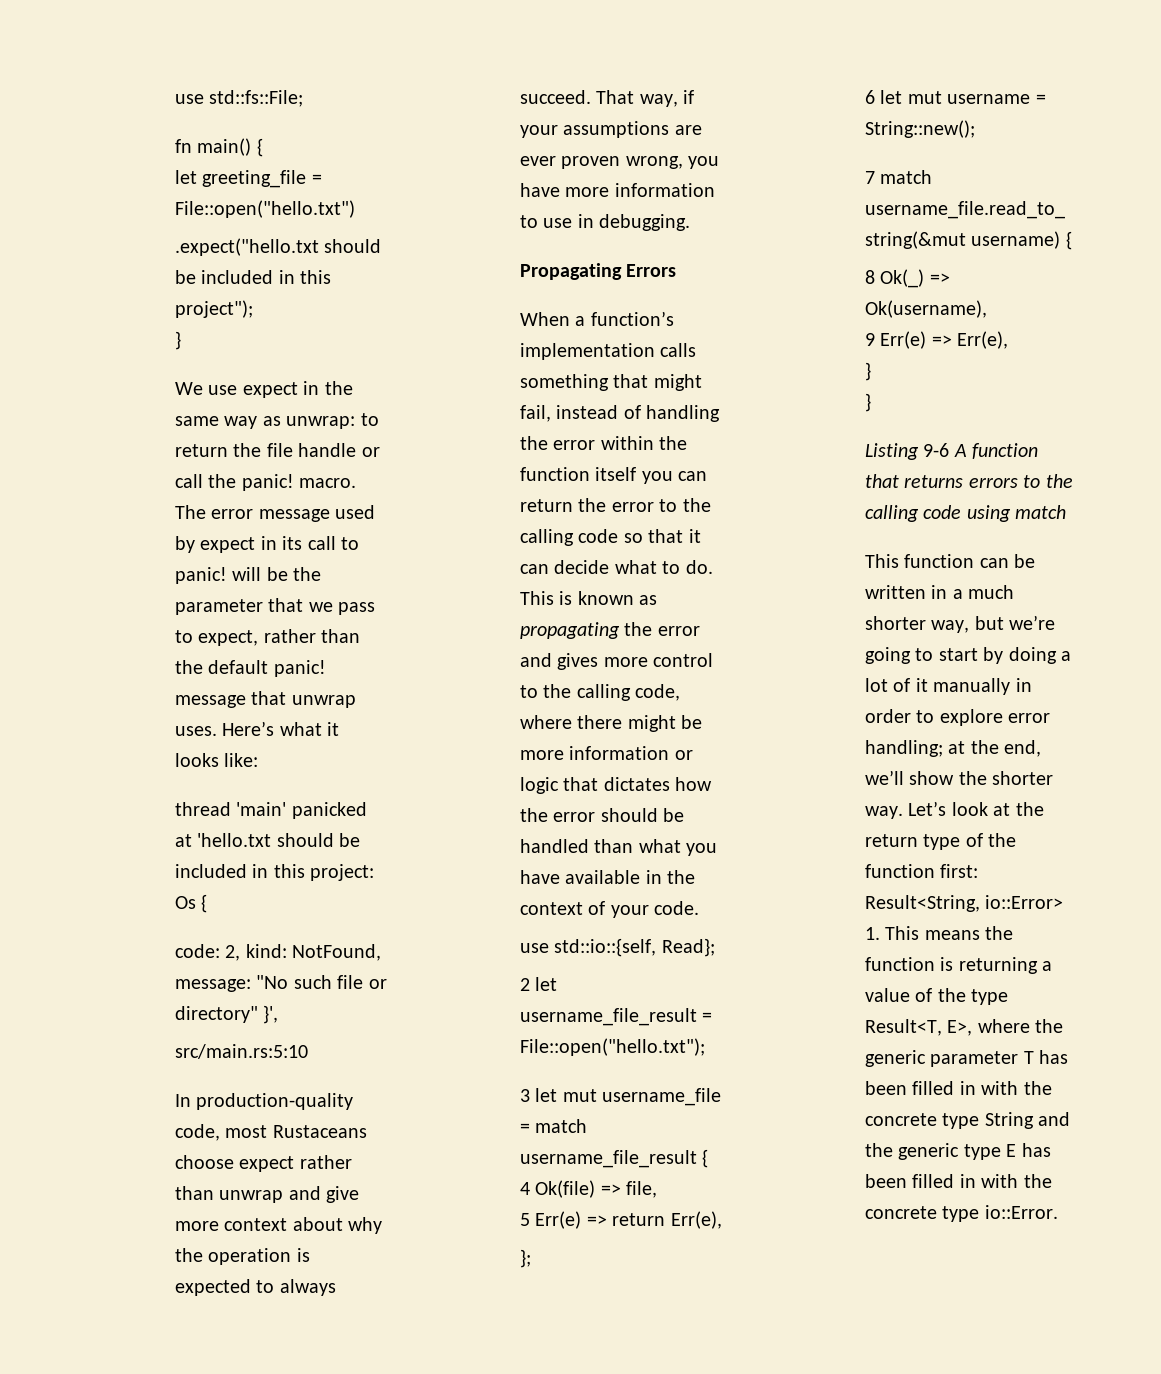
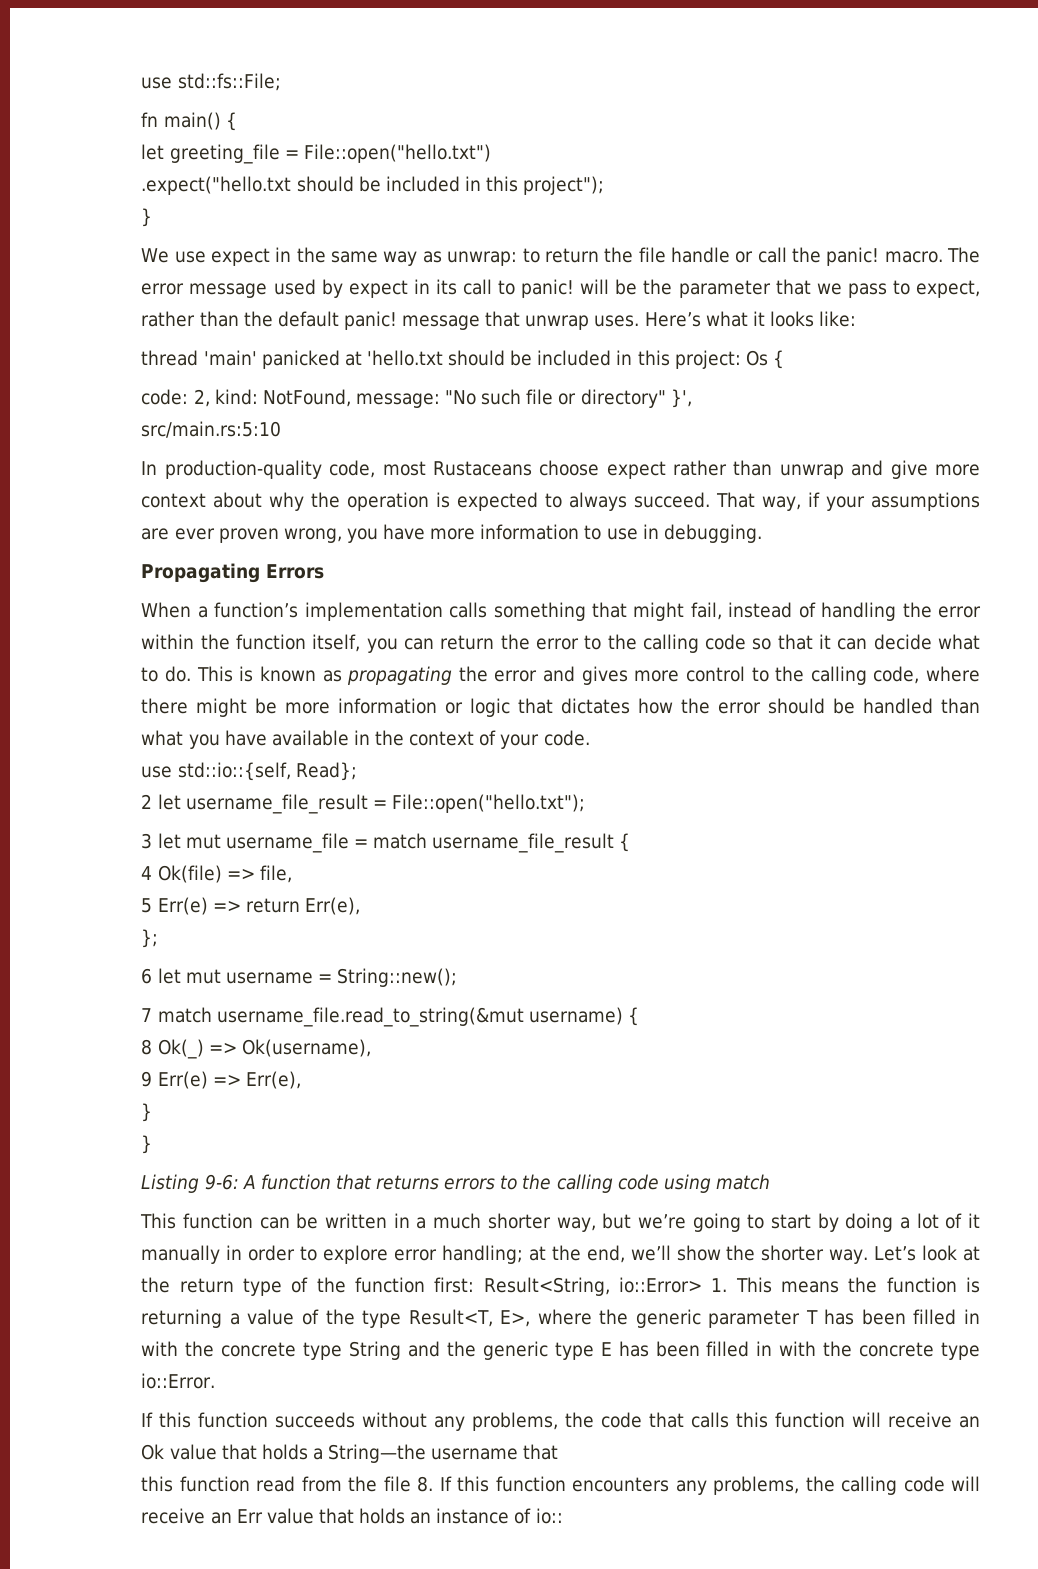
[595,467,637,481] itself -> [312,634,361,652] itself,
[923,443,950,457] 9-6 -> [204,1174,239,1190] 9-6:
(1058, 1212) none -> [141,1412,981,1431] [141,1444,559,1463] [141,1476,980,1495] [141,1508,563,1524] // If this function succeeds without any problems, the code that calls this function will receive an Ok value that holds a String—the username that // this function read from the file 8. If this function encounters any problems, the calling code will receive an Err value that holds an instance of io::

